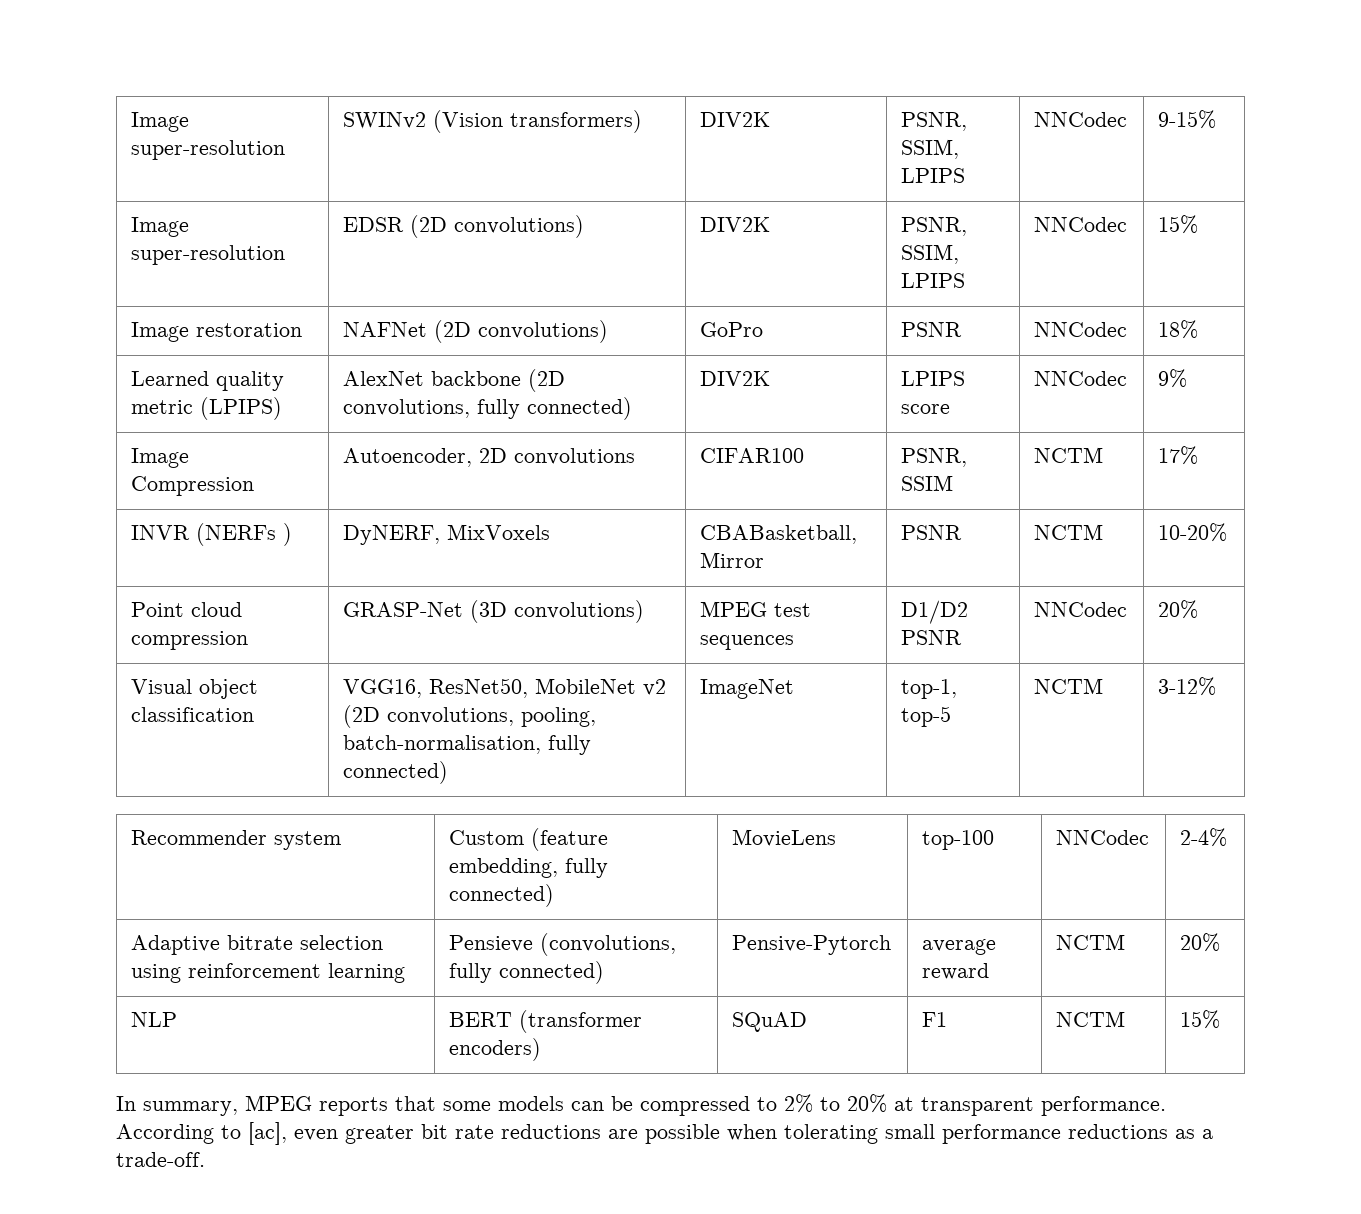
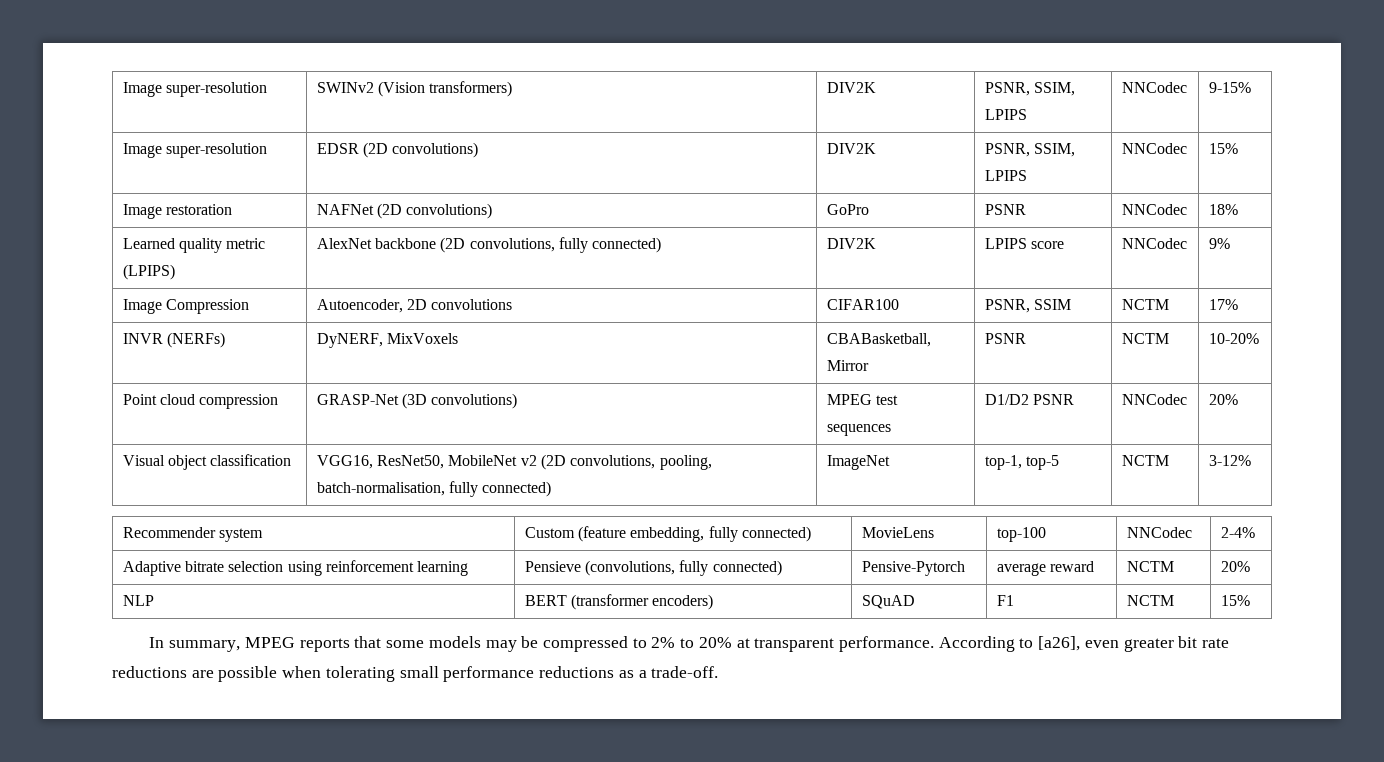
[196,523,293,546] (NERFs ) -> [166,332,225,348] (NERFs)
[571,1101,604,1111] can -> [485,640,517,652] may
[248,1122,287,1145] [ac], -> [1038,636,1081,651] [a26],

